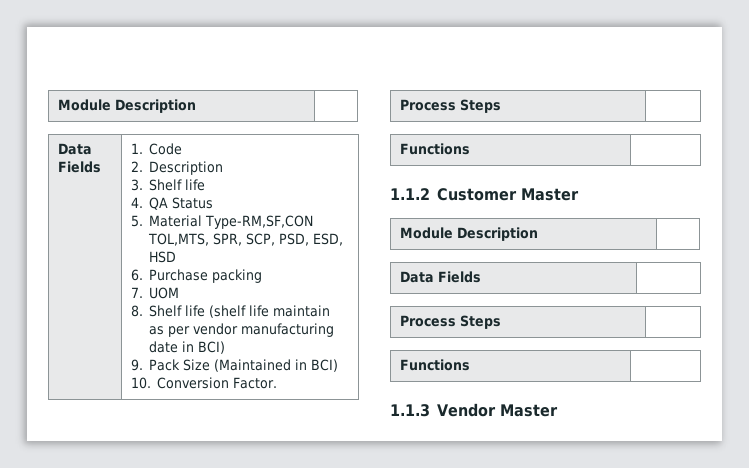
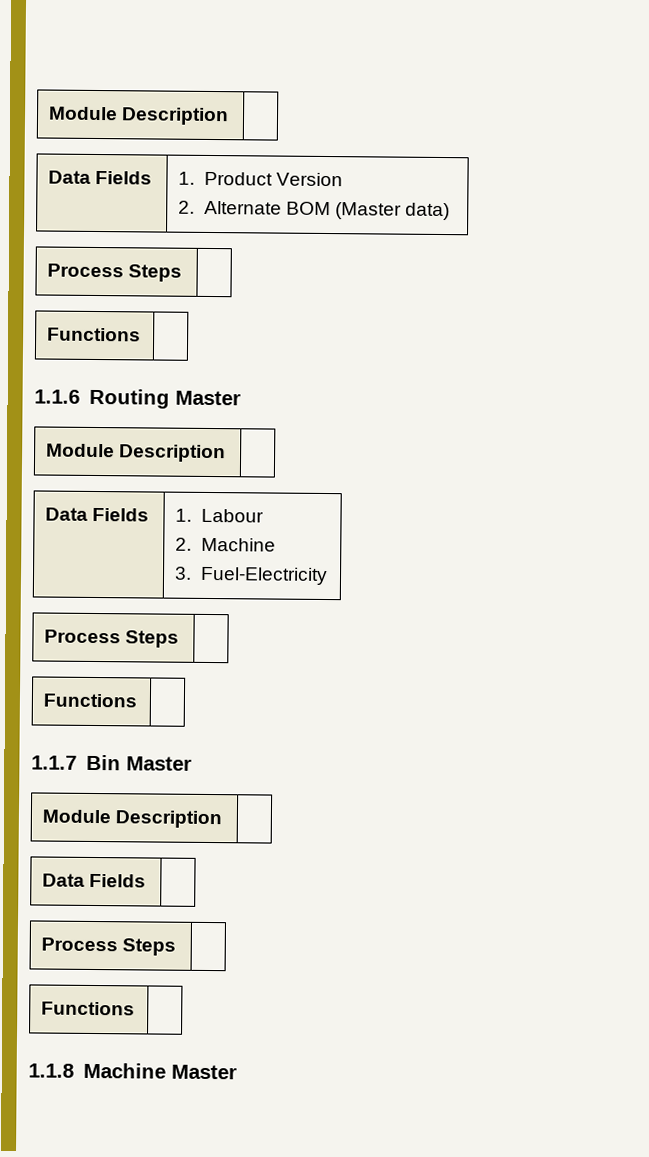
[57,99,196,113] [57,143,92,155] [57,161,101,173] [130,143,183,155] [130,161,224,175] [130,179,206,191] [130,197,214,210] [130,215,314,229] [148,233,344,246] [149,251,177,263] [130,269,263,283] [130,287,180,299] [130,305,331,318] [149,323,335,337] [149,341,226,354] [130,359,339,372] [130,377,278,389] [399,99,501,113] [399,143,470,155] [390,188,517,201] Module Description | // Data Fields | 1. Code // 2. Description // 3. Shelf life // 4. QA Status // 5. Material Type-RM,SF,CON TOL,MTS, SPR, SCP, PSD, ESD, HSD // 6. Purchase packing // 7. UOM // 8. Shelf life (shelf life maintain as per vendor manufacturing date in BCI) // 9. Pack Size (Maintained in BCI) // 10. Conversion Factor. // Process Steps | // Functions | // 1.1.2 Customer -> [48,106,230,126] [48,170,153,185] [178,171,343,187] [178,200,451,221] [47,263,183,282] [47,327,142,342] [34,388,241,409] [46,443,227,463] [45,507,150,522] [175,508,264,523] [175,537,276,552] [174,566,328,586] [44,629,180,648] [43,693,138,708] [31,754,121,771] Module Description | // Data Fields | 1. Product Version // 2. Alternate BOM (Master data) // Process Steps | // Functions | // 1.1.6 Routing Master // Module Description | // Data Fields | 1. Labour // 2. Machine // 3. Fuel-Electricity // Process Steps | // Functions | // 1.1.7 Bin
[390,403,496,417] 1.1.3 Vendor -> [28,1062,166,1079] 1.1.8 Machine

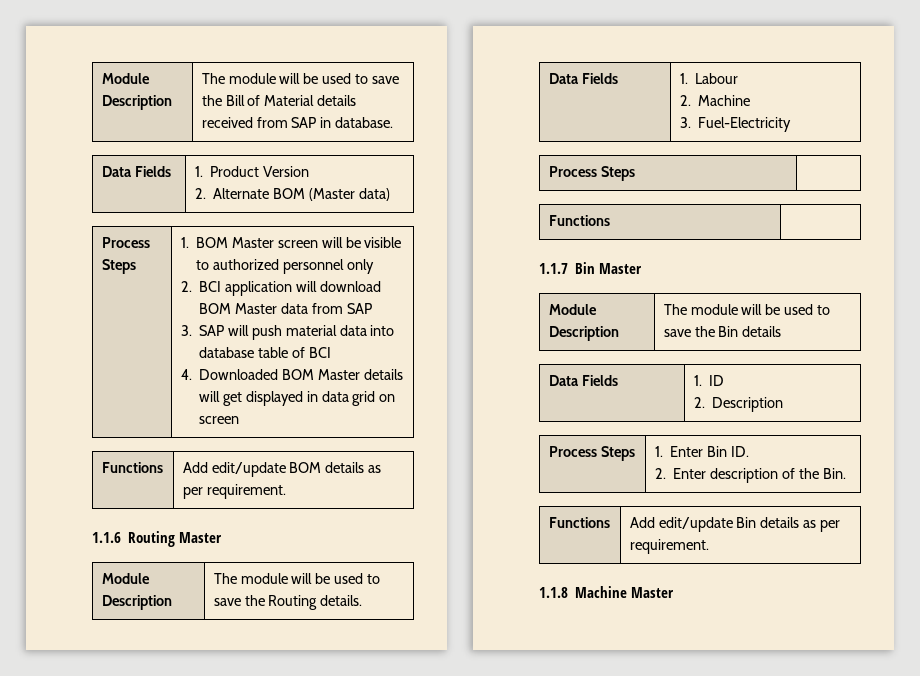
[48,106,230,126] Module Description | -> [101,73,150,84] [101,95,172,110] [201,73,400,84] [201,95,357,106] [201,117,394,128] Module Description | The module will be used to save the Bill of Material details received from SAP in database.
[47,327,142,342] // Functions | -> [180,237,402,248] [195,259,374,274] [180,281,381,296] [198,303,372,314] [180,325,395,340] [198,347,331,358] [180,369,403,380] [198,391,396,406] [198,416,239,424] [101,462,163,473] [182,462,382,477] [182,484,286,499] 1. BOM Master screen will be visible to authorized personnel only // 2. BCI application will download BOM Master data from SAP // 3. SAP will push material data into database table of BCI // 4. Downloaded BOM Master details will get displayed in data grid on screen // Functions | Add edit/update BOM details as per requirement.
(227, 453) none -> [213,573,381,584] [213,595,363,610] The module will be used to save the Routing details.
[42,873,147,888] [41,937,177,956] [41,1001,136,1016] // Data Fields | // Process Steps | // Functions | -> [663,304,831,315] [663,326,782,337] [548,375,618,386] [693,375,724,386] [693,397,783,412] [548,446,635,461] [654,446,749,457] [654,468,846,483] [548,517,610,528] [629,517,841,532] [629,539,709,554] The module will be used to save the Bin details // Data Fields | 1. ID // 2. Description // Process Steps | 1. Enter Bin ID. // 2. Enter description of the Bin. // Functions | Add edit/update Bin details as per requirement.

